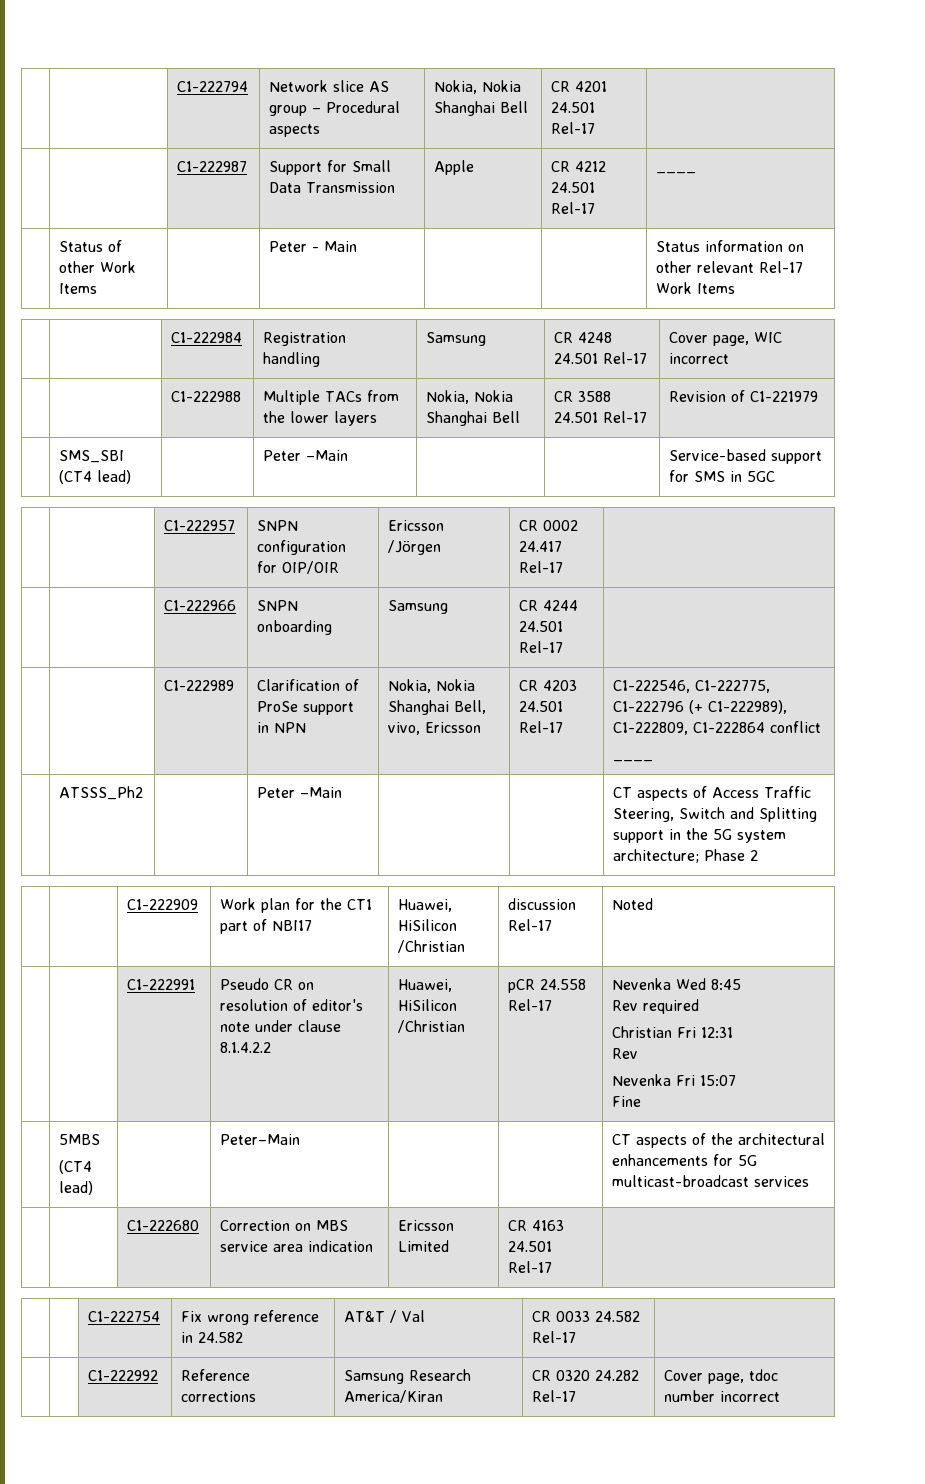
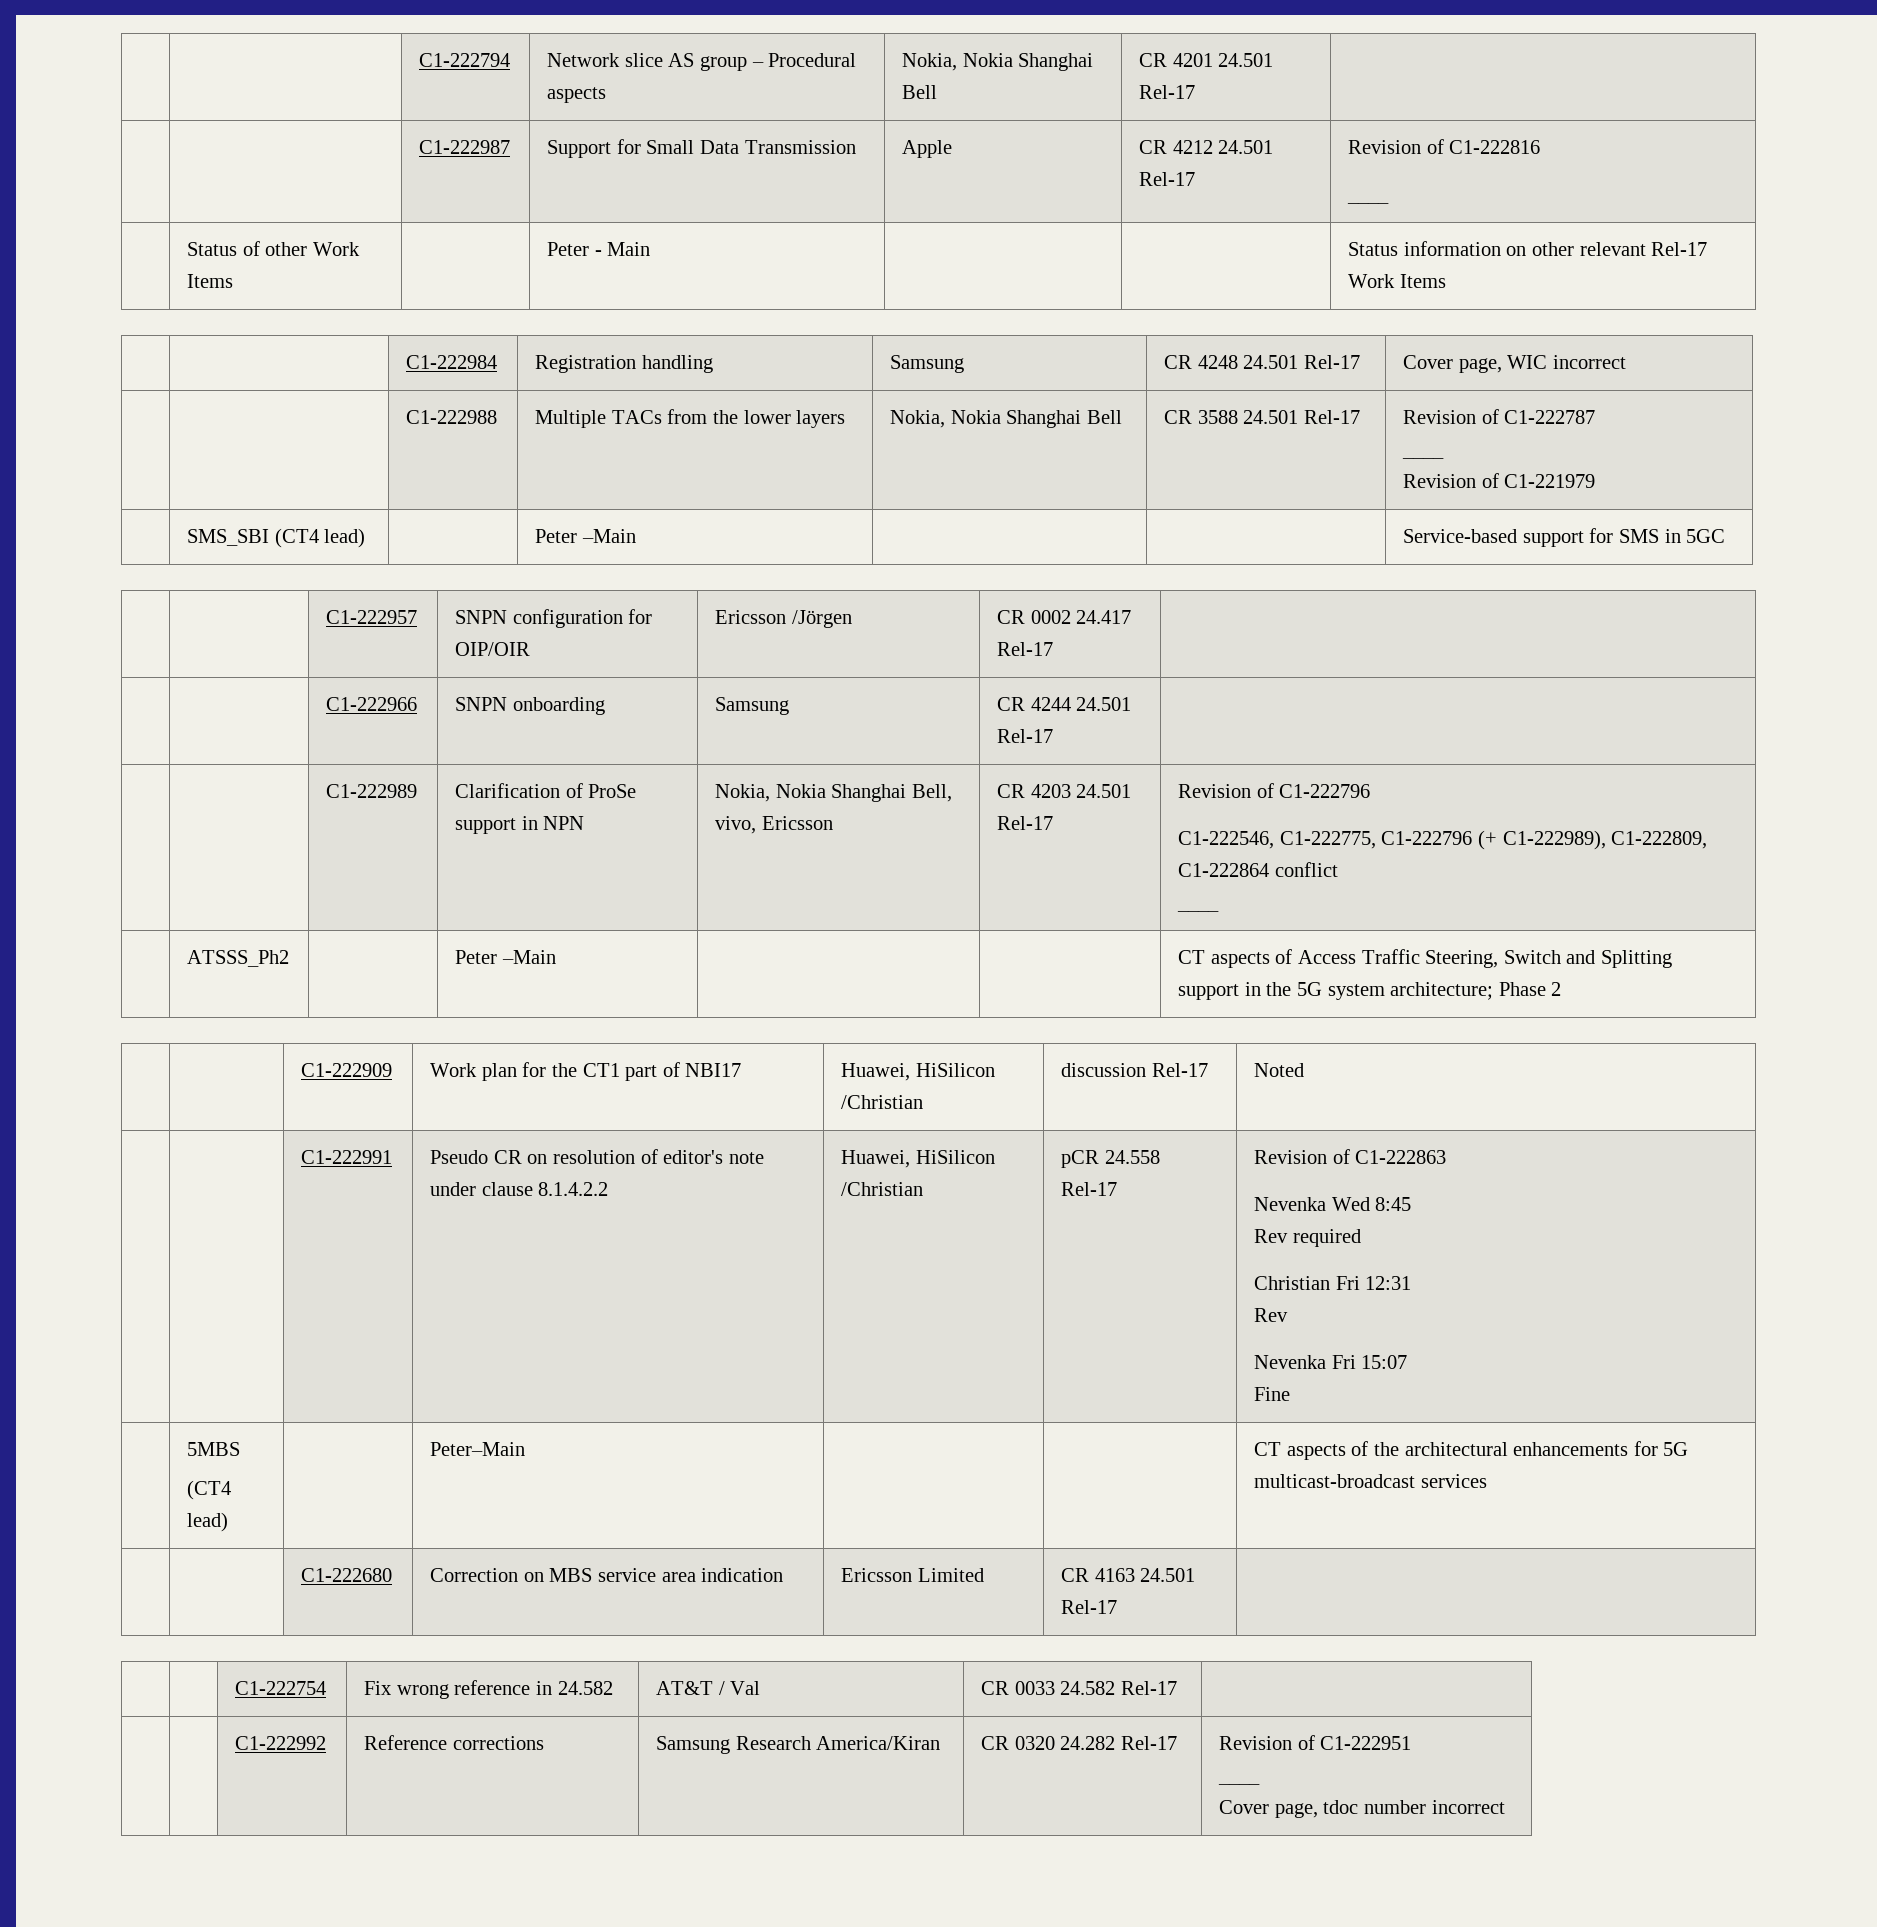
(595, 208) none -> [1348,139,1541,154] Revision of C1-222816 //
(745, 396) none -> [1504,410,1596,424] [1402,456,1445,459] [1403,473,1499,488] C1-222787 // ____ // Revision of
(563, 727) none -> [1178,783,1371,798] Revision of C1-222796 //
(552, 1005) none -> [1254,1149,1447,1164] Revision of C1-222863 //
(576, 1396) none -> [1219,1735,1412,1750] [1218,1782,1261,1785] Revision of C1-222951 // ____ //

